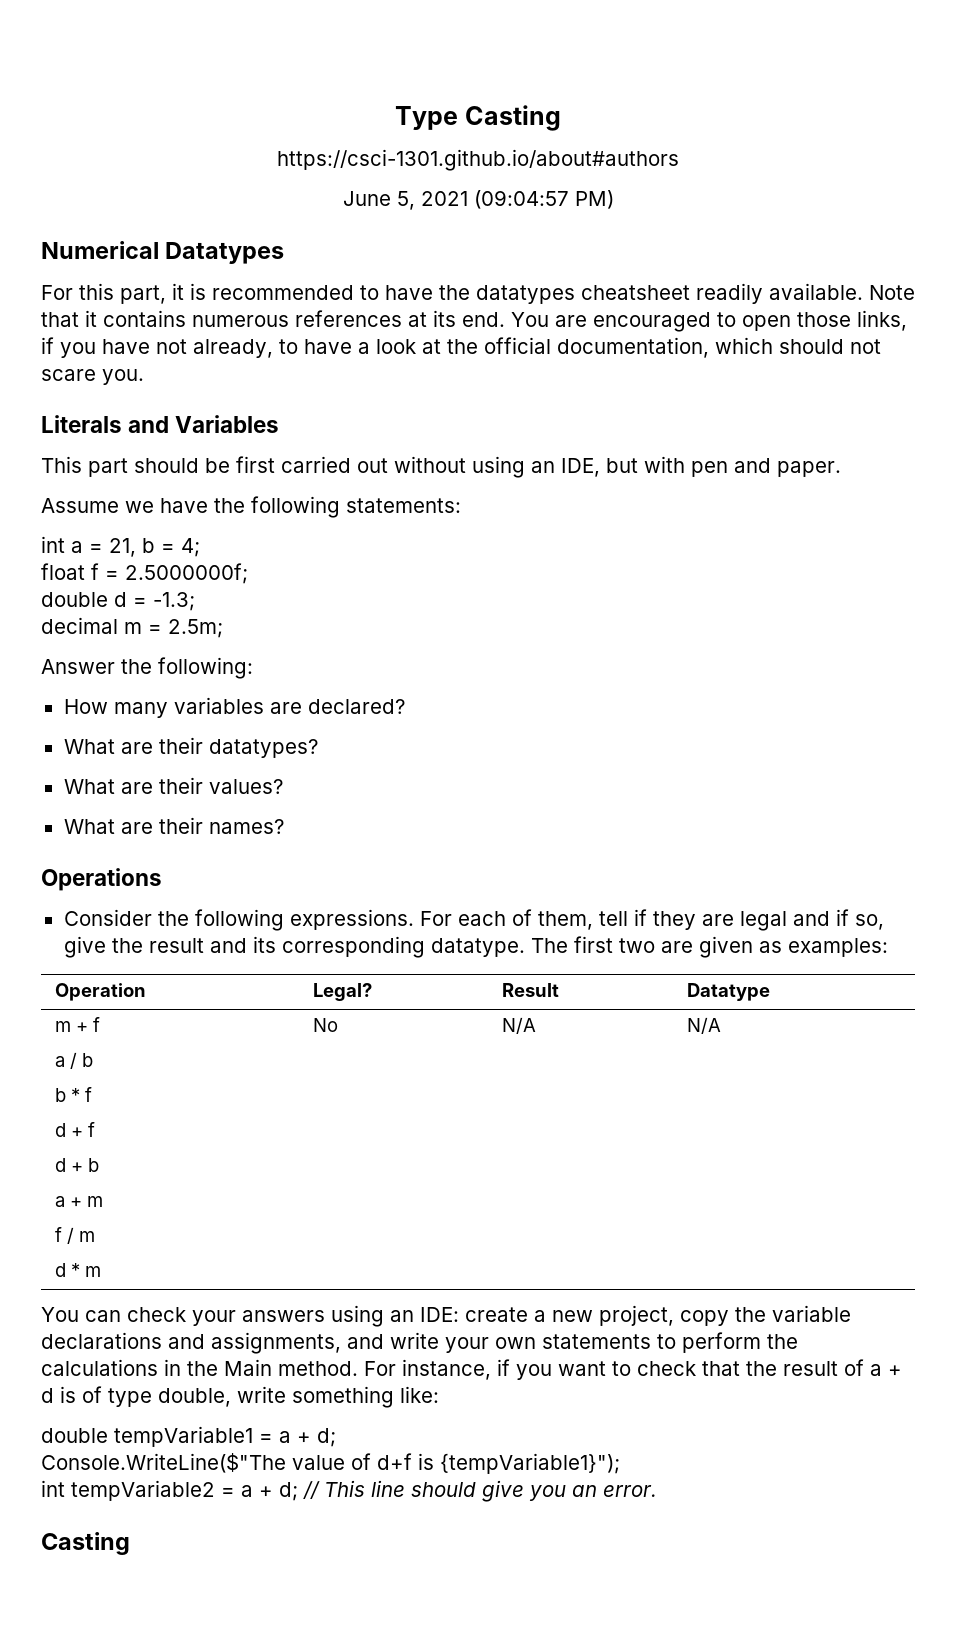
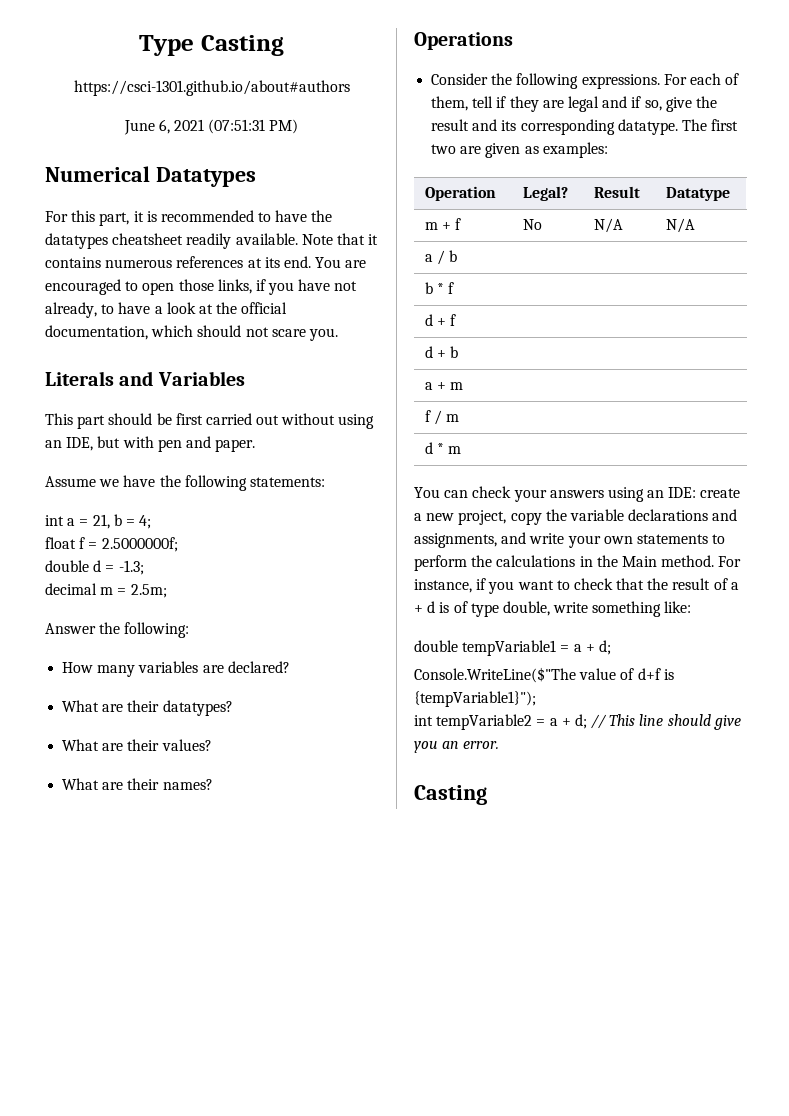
[396,190,569,210] 5, 2021 (09:04:57 -> [158,119,266,134] 6, 2021 (07:51:31

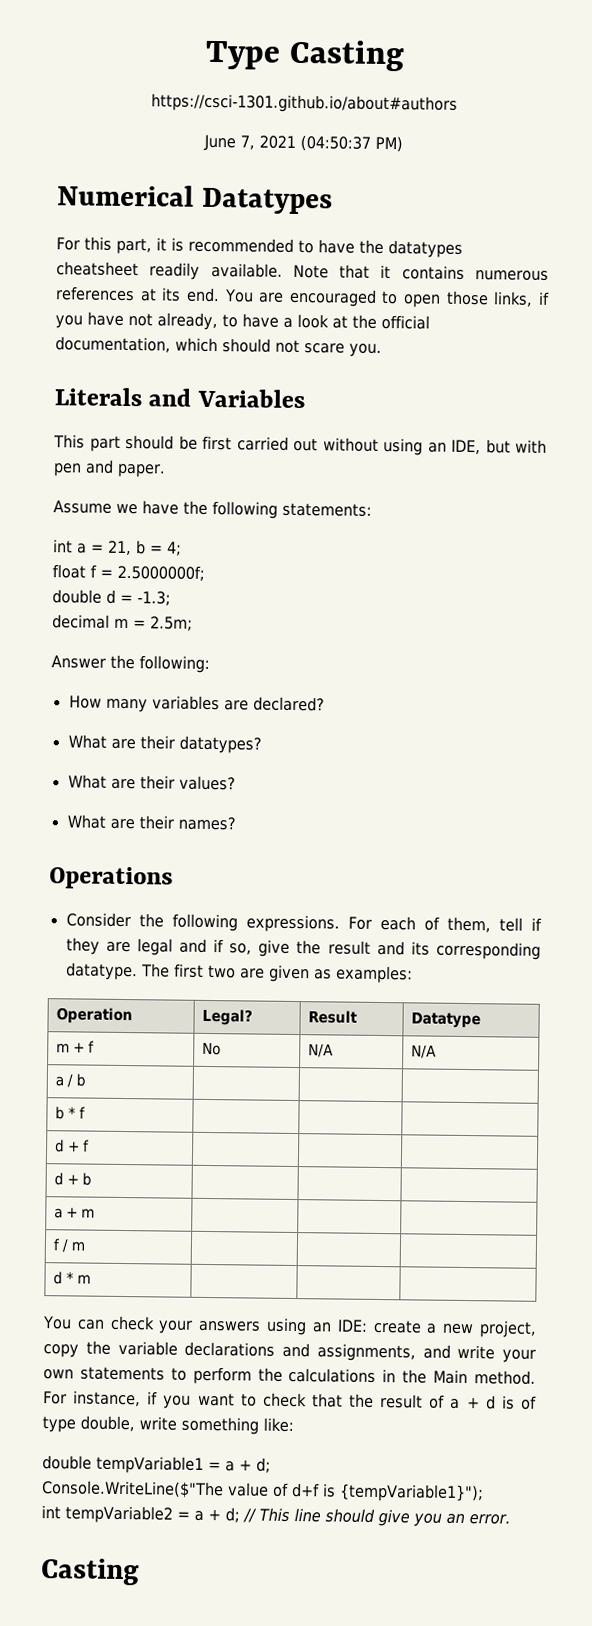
[158,119,266,134] 6, 2021 (07:51:31 -> [240,135,371,152] 7, 2021 (04:50:37

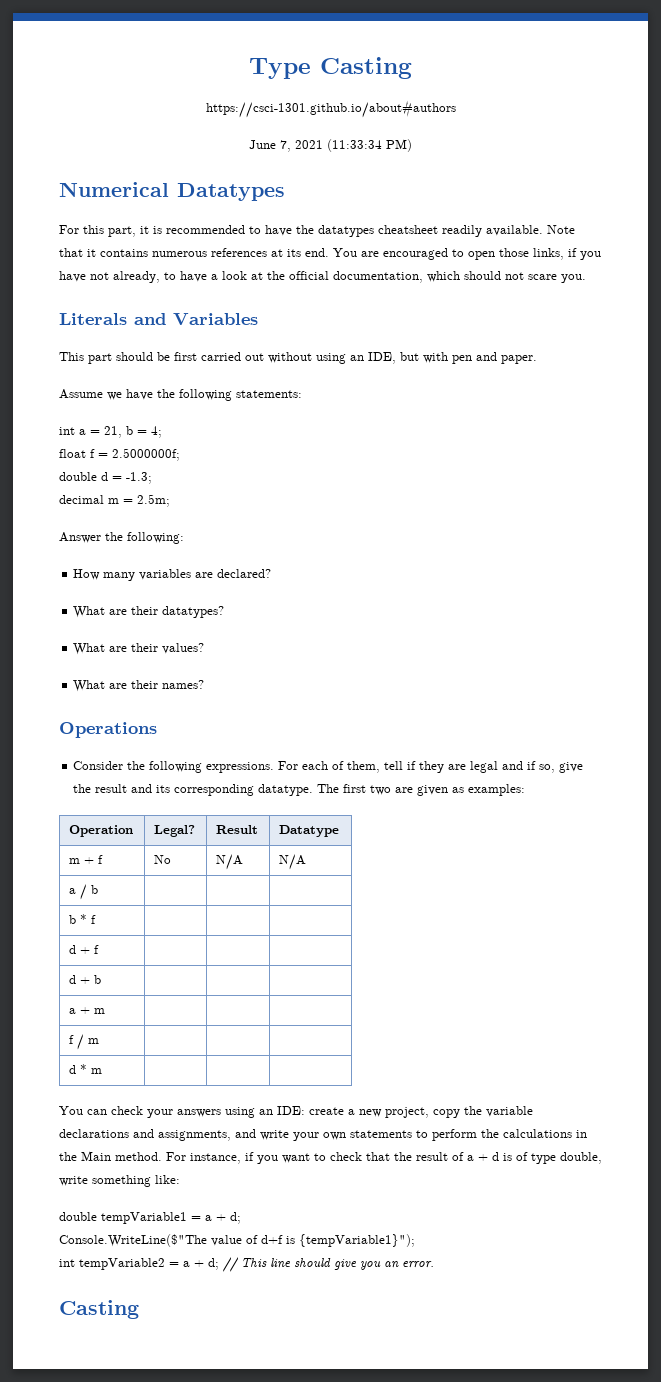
[300,135,371,152] (04:50:37 -> [327,139,382,152] (11:33:34

